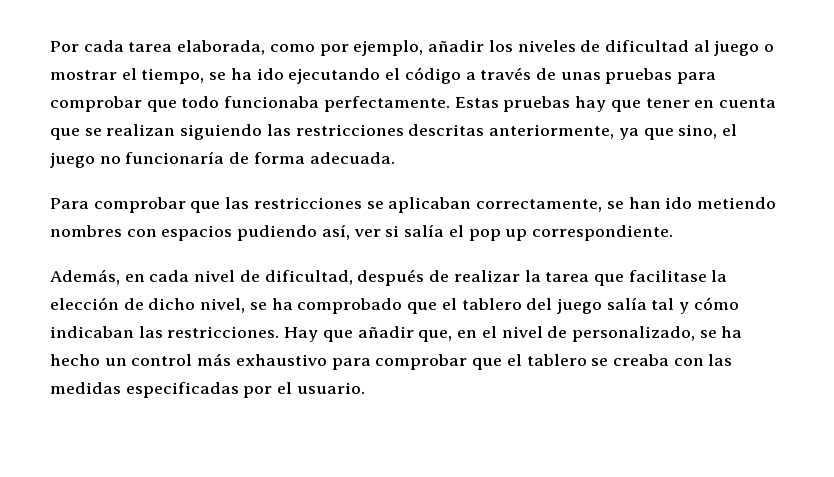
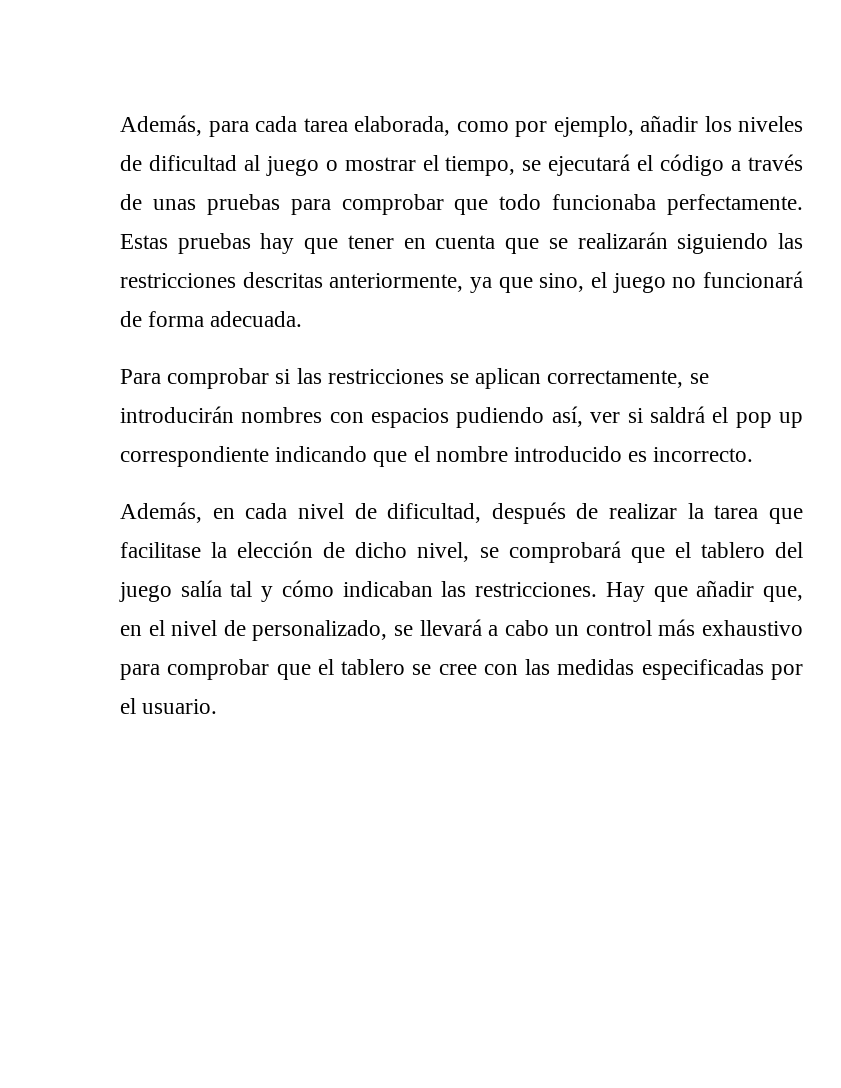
[50,41,79,52] Por -> [120,115,249,137] Además, para
[230,68,381,84] ha ido ejecutando -> [548,154,631,176] ejecutará
[106,124,176,136] realizan -> [577,232,668,249] realizarán
[125,151,225,164] funcionaría -> [703,271,803,288] funcionará
[190,201,221,213] que -> [275,369,291,384] si
[388,197,472,213] aplicaban -> [475,368,542,389] aplican
[628,197,776,209] han ido metiendo -> [120,406,234,423] introducirán
[404,224,445,237] salía -> [649,406,705,423] saldrá
[531,225,673,241] correspondiente. -> [120,446,754,467] correspondiente indicando que el nombre introducido es incorrecto.
[271,298,403,314] ha comprobado -> [508,541,621,563] comprobará
[721,326,743,338] [50,354,100,366] ha hecho -> [419,619,549,636] llevará a cabo
[612,354,669,366] creaba -> [438,664,477,675] cree

